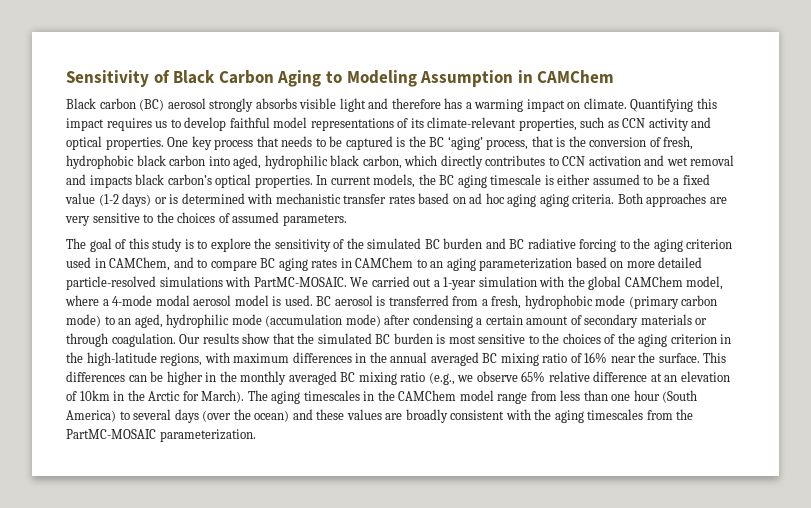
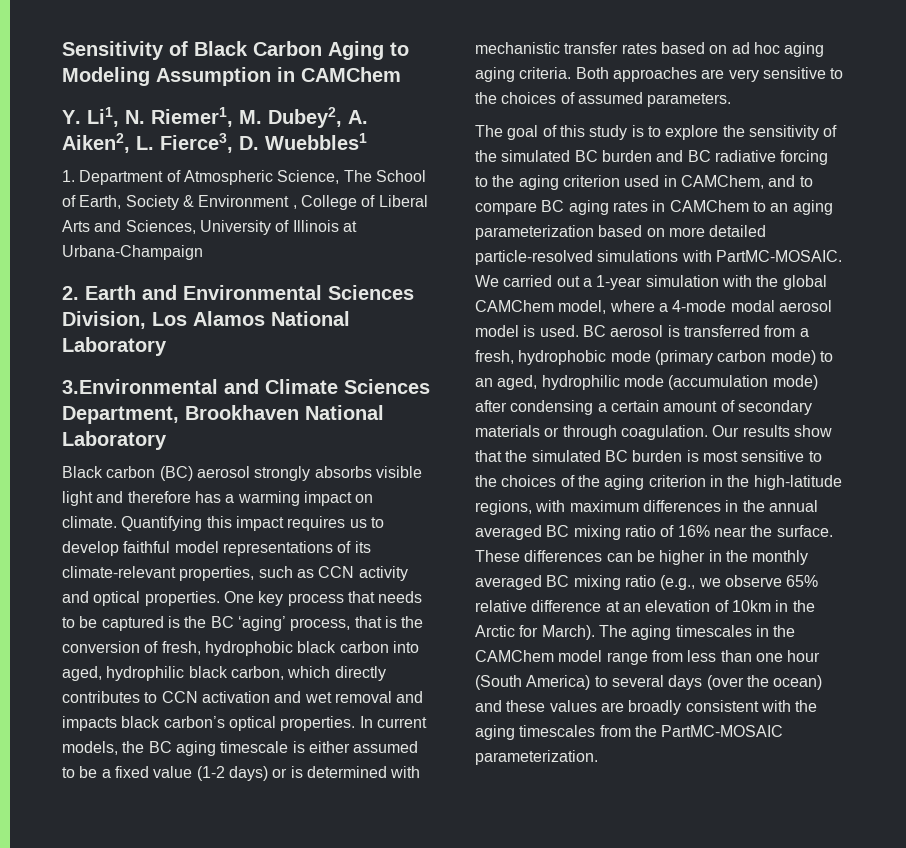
(615, 76) none -> [62,107,368,128] [62,133,367,153] [62,170,426,185] [62,195,428,210] [62,220,357,235] [62,245,203,260] [62,285,414,300] [62,311,350,329] [62,337,167,356] [62,379,430,394] [62,405,384,424] [62,431,167,450] // Y. Li1, N. Riemer1, M. Dubey2, A. Aiken2, L. Fierce3, D. Wuebbles1 // 1. Department of Atmospheric Science, The School of Earth, Society & Environment , College of Liberal Arts and Sciences, University of Illinois at Urbana-Champaign // 2. Earth and Environmental Sciences Division, Los Alamos National Laboratory // 3.Environmental and Climate Sciences Department, Brookhaven National Laboratory
[703,352,727,363] This -> [475,550,520,562] These

